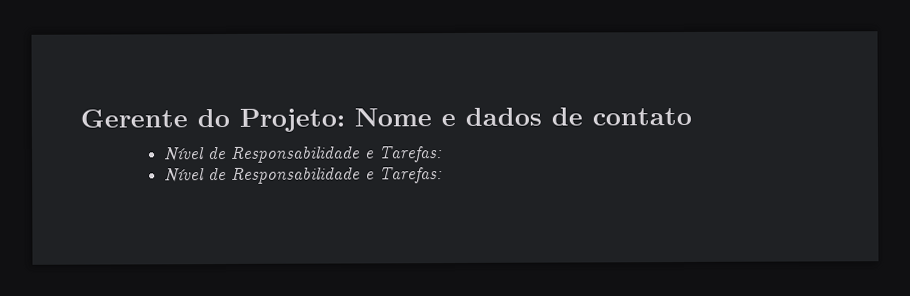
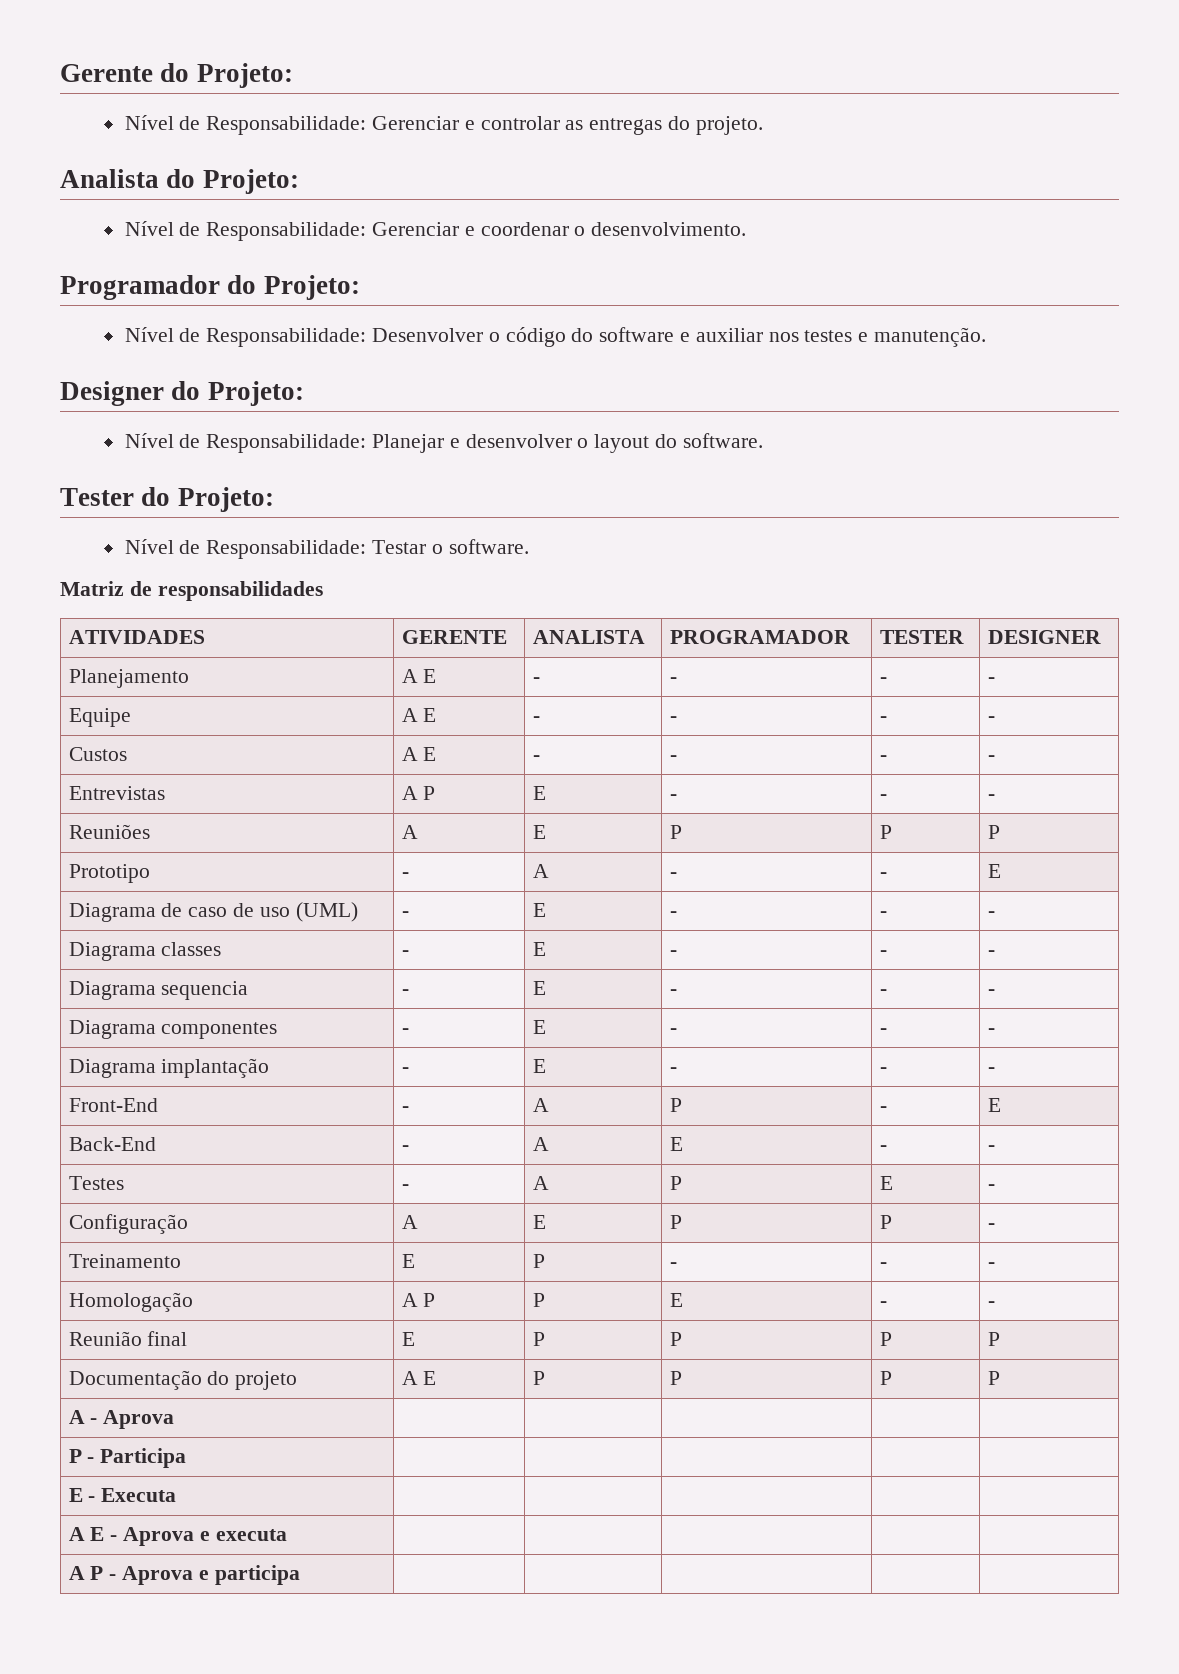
[354,107,692,127] [163,146,444,163] [164,167,444,184] Nome e dados de contato // Nível de Responsabilidade e Tarefas: // Nível de Responsabilidade e Tarefas: -> [124,115,763,135] [60,169,299,194] [124,221,747,241] [60,275,360,300] [124,327,987,347] [60,381,304,406] [124,433,763,453] [60,487,274,512] [124,539,529,559] [60,581,323,601] [68,630,205,644] [401,630,507,644] [532,630,645,644] [669,630,850,644] [879,630,964,644] [987,630,1101,644] [68,669,189,688] [401,669,437,683] [532,677,540,683] [669,677,677,683] [879,677,887,683] [987,677,995,683] [68,708,131,727] [401,708,437,722] [532,716,540,722] [669,716,677,722] [879,716,887,722] [987,716,995,722] [68,747,127,761] [401,747,437,761] [532,755,540,761] [669,755,677,761] [879,755,887,761] [987,755,995,761] [68,786,165,800] [401,786,436,800] [532,786,546,800] [669,794,677,800] [879,794,887,800] [987,794,995,800] [68,824,150,839] [401,825,418,839] [532,825,546,839] [669,825,682,839] [879,825,892,839] [987,825,1000,839] [68,864,150,883] [401,872,409,878] [532,864,549,878] [669,872,677,878] [879,872,887,878] [987,864,1001,878] [68,902,358,922] [401,911,409,917] [532,903,546,917] [669,911,677,917] [879,911,887,917] [987,911,995,917] [68,942,222,961] [401,950,409,956] [532,942,546,956] [669,950,677,956] [879,950,887,956] [987,950,995,956] [68,981,249,1000] [401,989,409,995] [532,981,546,995] [669,989,677,995] [879,989,887,995] [987,989,995,995] [68,1020,278,1039] [401,1028,409,1034] [532,1020,546,1034] [669,1028,677,1034] [879,1028,887,1034] [987,1028,995,1034] [68,1058,270,1078] [401,1067,409,1073] [532,1059,546,1073] [669,1067,677,1073] [879,1067,887,1073] [987,1067,995,1073] [68,1098,158,1112] [401,1106,409,1112] [532,1098,549,1112] [669,1098,682,1112] [879,1106,887,1112] [987,1098,1001,1112] [68,1137,156,1151] [401,1145,409,1151] [532,1137,549,1151] [669,1137,683,1151] [879,1145,887,1151] [987,1145,995,1151] [68,1176,124,1190] [401,1184,409,1190] [532,1176,549,1190] [669,1176,682,1190] [879,1176,893,1190] [987,1184,995,1190] [68,1214,188,1234] [401,1215,418,1229] [532,1215,546,1229] [669,1215,682,1229] [879,1215,892,1229] [987,1223,995,1229] [68,1254,181,1268] [401,1254,415,1268] [532,1254,545,1268] [669,1262,677,1268] [879,1262,887,1268] [987,1262,995,1268] [68,1292,193,1312] [401,1293,436,1307] [532,1293,545,1307] [669,1293,683,1307] [879,1301,887,1307] [987,1301,995,1307] [68,1331,188,1346] [401,1332,415,1346] [532,1332,545,1346] [669,1332,682,1346] [879,1332,892,1346] [987,1332,1000,1346] [68,1370,298,1390] [401,1371,437,1385] [532,1371,545,1385] [669,1371,682,1385] [879,1371,892,1385] [987,1371,1000,1385] [68,1410,175,1429] [68,1448,187,1468] [68,1488,177,1502] [68,1527,287,1546] [68,1565,300,1585] // Nível de Responsabilidade: Gerenciar e controlar as entregas do projeto. // Analista do Projeto: // Nível de Responsabilidade: Gerenciar e coordenar o desenvolvimento. // Programador do Projeto: // Nível de Responsabilidade: Desenvolver o código do software e auxiliar nos testes e manutenção. // Designer do Projeto: // Nível de Responsabilidade: Planejar e desenvolver o layout do software. // Tester do Projeto: // Nível de Responsabilidade: Testar o software. // Matriz de responsabilidades // ATIVIDADES | GERENTE | ANALISTA | PROGRAMADOR | TESTER | DESIGNER // Planejamento | A E | - | - | - | - // Equipe | A E | - | - | - | - // Custos | A E | - | - | - | - // Entrevistas | A P | E | - | - | - // Reuniões | A | E | P | P | P // Prototipo | - | A | - | - | E // Diagrama de caso de uso (UML) | - | E | - | - | - // Diagrama classes | - | E | - | - | - // Diagrama sequencia | - | E | - | - | - // Diagrama componentes | - | E | - | - | - // Diagrama implantação | - | E | - | - | - // Front-End | - | A | P | - | E // Back-End | - | A | E | - | - // Testes | - | A | P | E | - // Configuração | A | E | P | P | - // Treinamento | E | P | - | - | - // Homologação | A P | P | E | - | - // Reunião final | E | P | P | P | P // Documentação do projeto | A E | P | P | P | P // A - Aprova | | | | | // P - Participa | | | | | // E - Executa | | | | | // A E - Aprova e executa | | | | | // A P - Aprova e participa | | | | |

